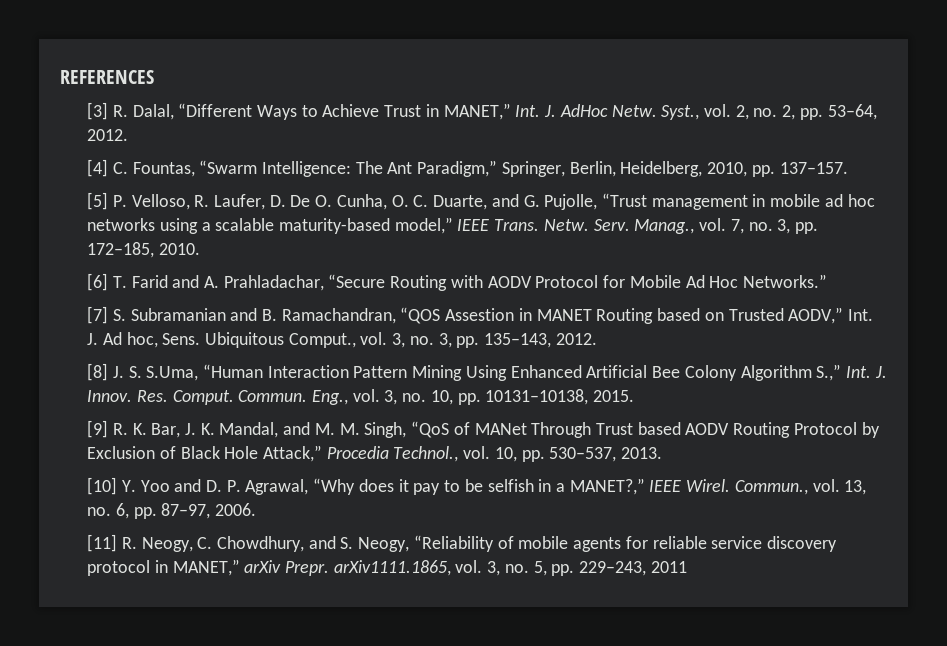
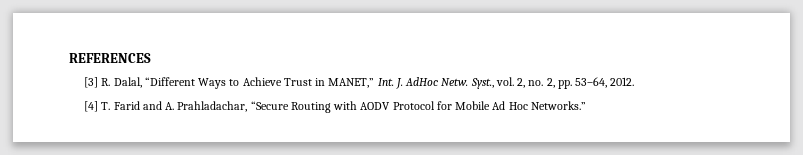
[112,160,848,177] [87,192,875,210] [87,217,818,234] [87,242,200,258] [87,273,109,291] C. Fountas, “Swarm Intelligence: The Ant Paradigm,” Springer, Berlin, Heidelberg, 2010, pp. 137–157. // [5] P. Velloso, R. Laufer, D. De O. Cunha, O. C. Duarte, and G. Pujolle, “Trust management in mobile ad hoc networks using a scalable maturity-based model,” IEEE Trans. Netw. Serv. Manag., vol. 7, no. 3, pp. 172–185, 2010. // [6] -> (99, 106) none
[87,306,873,324] [87,332,597,348] [87,363,887,381] [87,389,635,405] [87,420,880,438] [87,445,663,462] [87,477,867,495] [87,503,257,519] [87,534,837,552] [87,559,687,576] // [7] S. Subramanian and B. Ramachandran, “QOS Assestion in MANET Routing based on Trusted AODV,” Int. J. Ad hoc, Sens. Ubiquitous Comput., vol. 3, no. 3, pp. 135–143, 2012. // [8] J. S. S.Uma, “Human Interaction Pattern Mining Using Enhanced Artificial Bee Colony Algorithm S.,” Int. J. Innov. Res. Comput. Commun. Eng., vol. 3, no. 10, pp. 10131–10138, 2015. // [9] R. K. Bar, J. K. Mandal, and M. M. Singh, “QoS of MANet Through Trust based AODV Routing Protocol by Exclusion of Black Hole Attack,” Procedia Technol., vol. 10, pp. 530–537, 2013. // [10] Y. Yoo and D. P. Agrawal, “Why does it pay to be selfish in a MANET?,” IEEE Wirel. Commun., vol. 13, no. 6, pp. 87–97, 2006. // [11] R. Neogy, C. Chowdhury, and S. Neogy, “Reliability of mobile agents for reliable service discovery protocol in MANET,” arXiv Prepr. arXiv1111.1865, vol. 3, no. 5, pp. 229–243, 2011 -> (586, 105) none

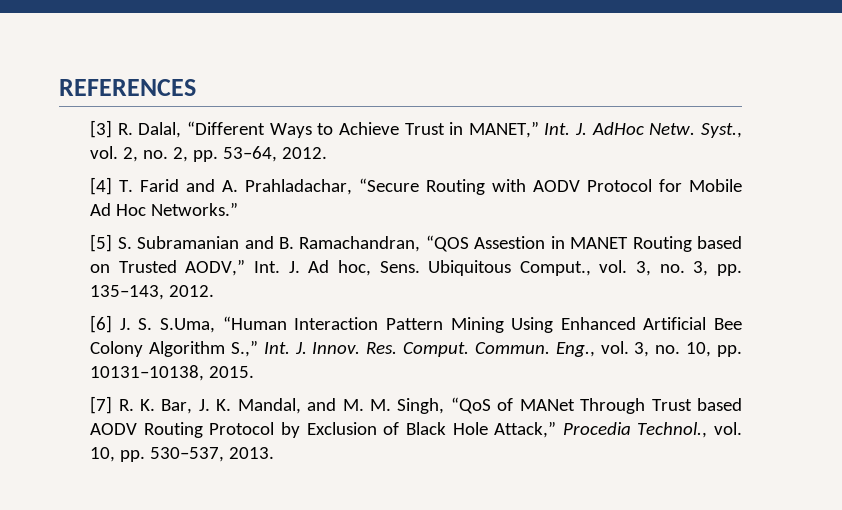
(586, 105) none -> [90,234,742,252] [90,259,743,276] [90,285,215,300] [90,315,742,333] [90,340,742,357] [90,365,255,381] [90,396,742,414] [90,421,742,438] [90,447,275,462] // [5] S. Subramanian and B. Ramachandran, “QOS Assestion in MANET Routing based on Trusted AODV,” Int. J. Ad hoc, Sens. Ubiquitous Comput., vol. 3, no. 3, pp. 135–143, 2012. // [6] J. S. S.Uma, “Human Interaction Pattern Mining Using Enhanced Artificial Bee Colony Algorithm S.,” Int. J. Innov. Res. Comput. Commun. Eng., vol. 3, no. 10, pp. 10131–10138, 2015. // [7] R. K. Bar, J. K. Mandal, and M. M. Singh, “QoS of MANet Through Trust based AODV Routing Protocol by Exclusion of Black Hole Attack,” Procedia Technol., vol. 10, pp. 530–537, 2013.

